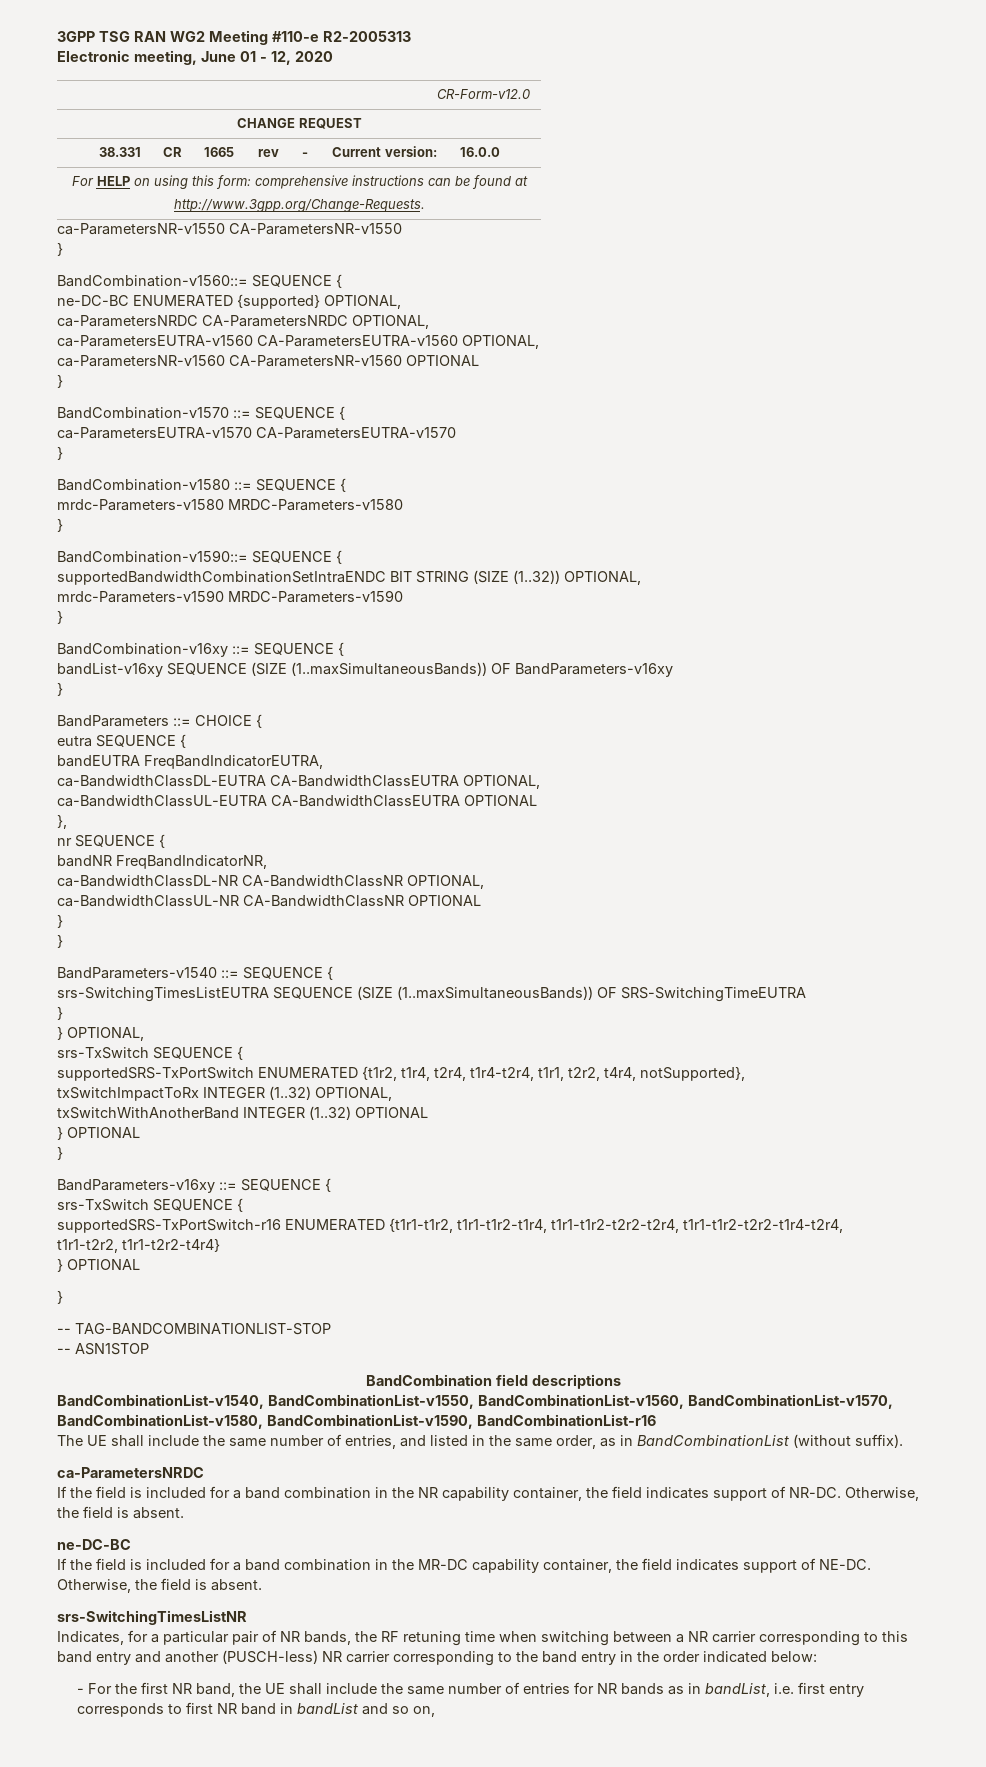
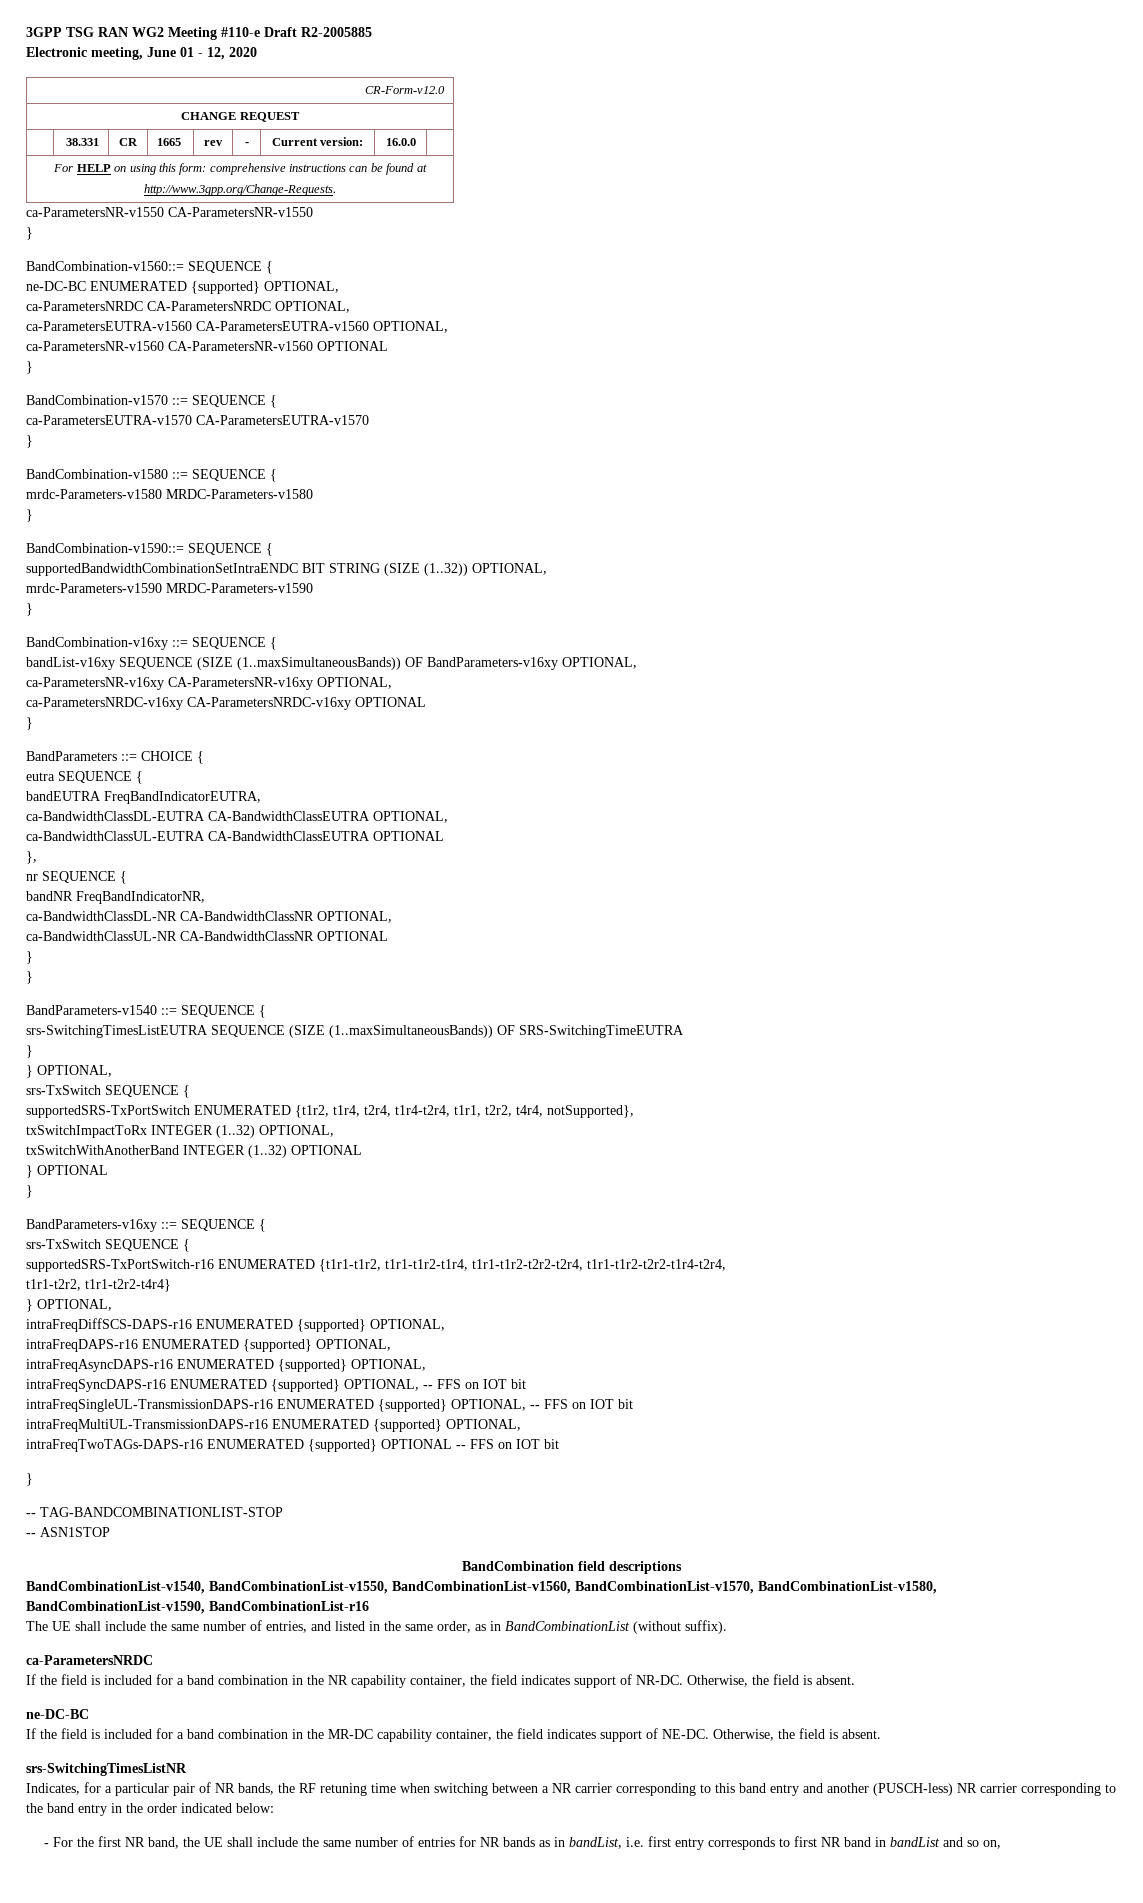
[323,31,411,42] R2-2005313 -> [264,27,372,37] Draft R2-2005885
(673, 670) none -> [562,657,637,669] [26,677,392,690] [26,697,426,710] OPTIONAL, // ca-ParametersNR-v16xy CA-ParametersNR-v16xy OPTIONAL, // ca-ParametersNRDC-v16xy CA-ParametersNRDC-v16xy OPTIONAL
[67,1259,140,1270] OPTIONAL -> [37,1299,112,1311] [26,1318,445,1332] [26,1339,391,1352] [26,1359,426,1372] [26,1379,526,1392] [26,1399,633,1412] [26,1419,521,1432] [26,1439,559,1452] OPTIONAL, // intraFreqDiffSCS-DAPS-r16 ENUMERATED {supported} OPTIONAL, // intraFreqDAPS-r16 ENUMERATED {supported} OPTIONAL, // intraFreqAsyncDAPS-r16 ENUMERATED {supported} OPTIONAL, // intraFreqSyncDAPS-r16 ENUMERATED {supported} OPTIONAL, -- FFS on IOT bit // intraFreqSingleUL-TransmissionDAPS-r16 ENUMERATED {supported} OPTIONAL, -- FFS on IOT bit // intraFreqMultiUL-TransmissionDAPS-r16 ENUMERATED {supported} OPTIONAL, // intraFreqTwoTAGs-DAPS-r16 ENUMERATED {supported} OPTIONAL -- FFS on IOT bit

